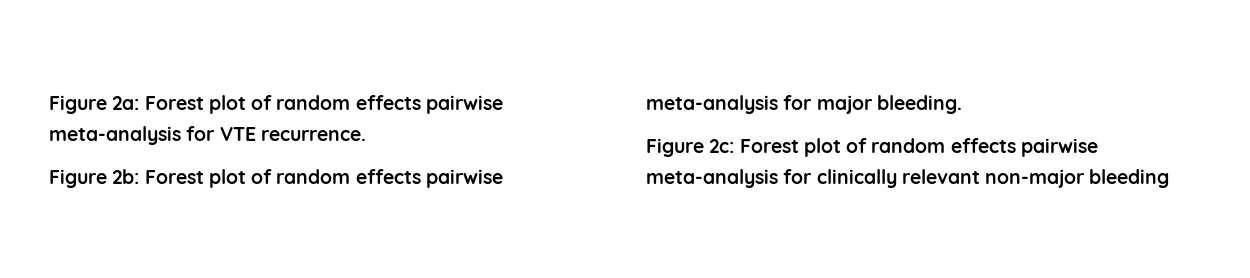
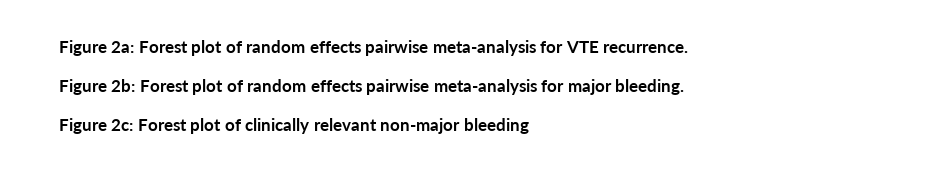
[871,138,1098,157] [646,169,813,188] random effects pairwise meta-analysis for -> (242, 125) none

